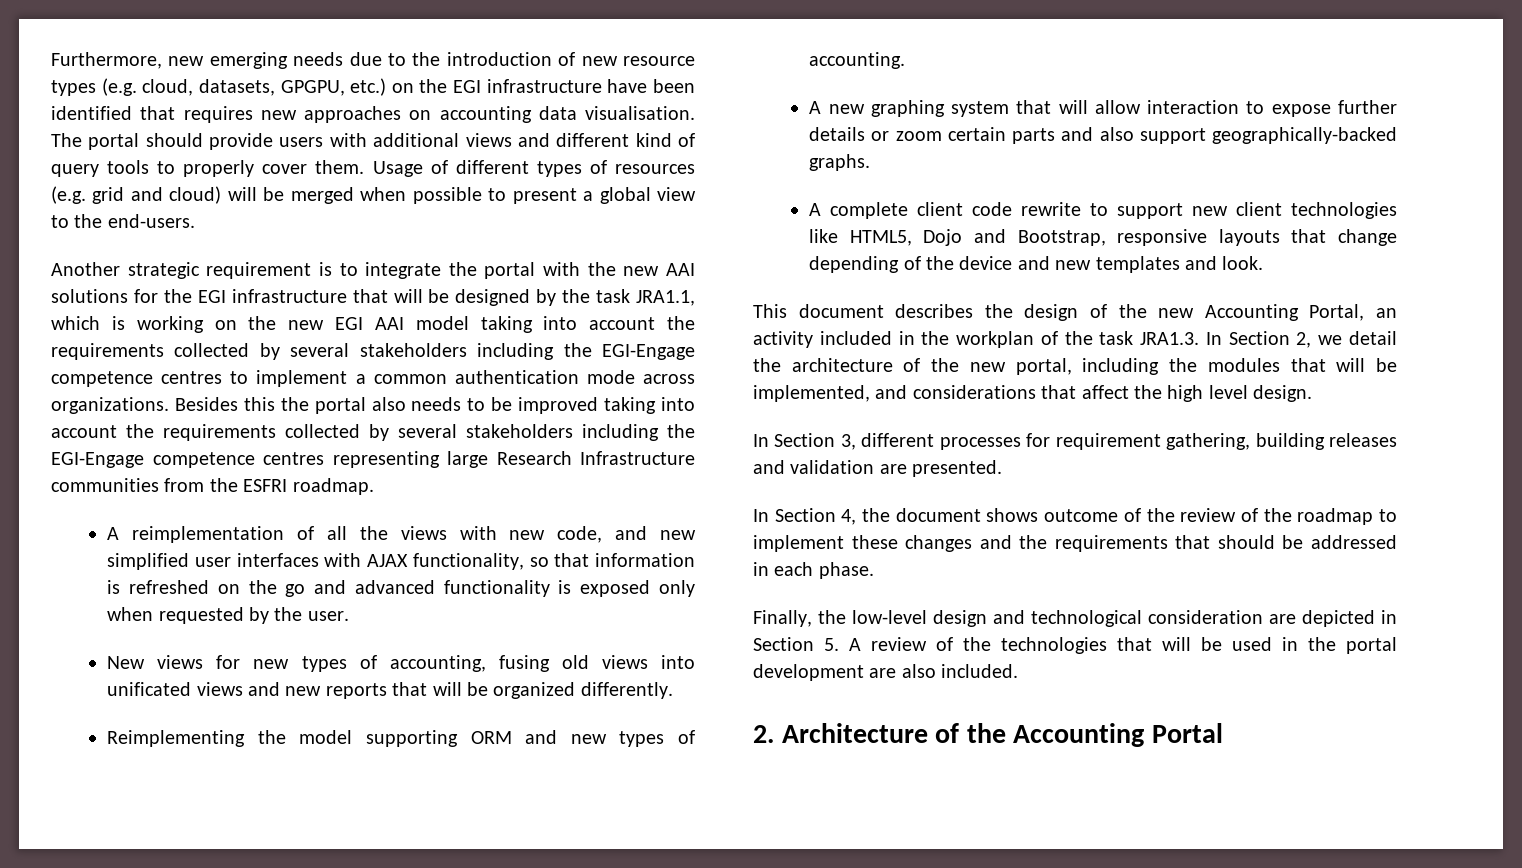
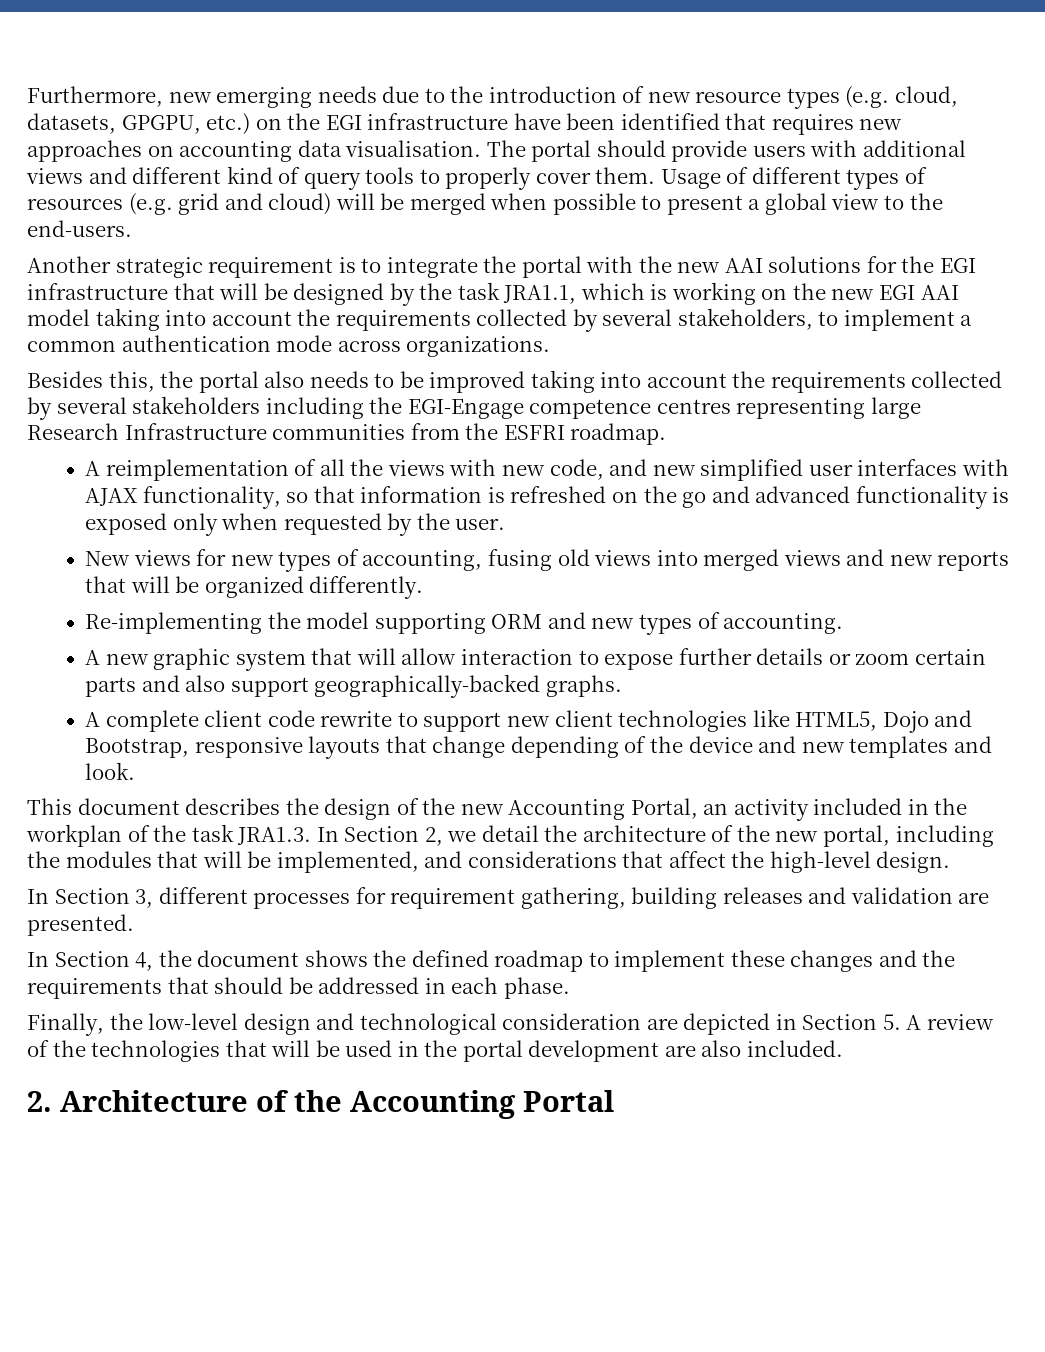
[359,343,695,360] [51,371,223,387] stakeholders including the EGI-Engage competence centres -> [677,308,813,330] stakeholders,
[174,397,275,411] Besides this -> [27,371,155,392] // Besides this,
[107,682,192,696] unificated -> [703,549,780,571] merged
[107,730,246,747] Reimplementing -> [85,612,263,634] Re-implementing
[870,100,945,117] graphing -> [153,648,231,670] graphic
[1167,385,1248,402] high level -> [769,851,871,873] high-level
[1044,508,1292,522] outcome of the review of the -> [373,950,489,967] the defined

